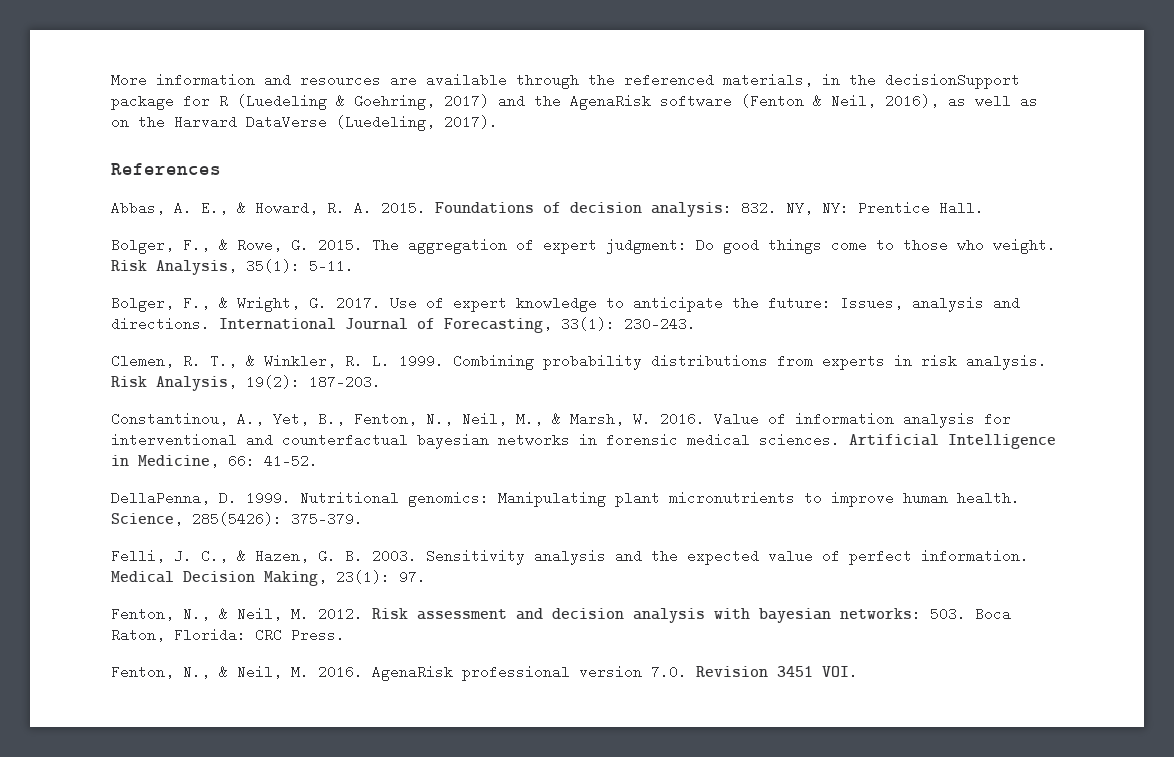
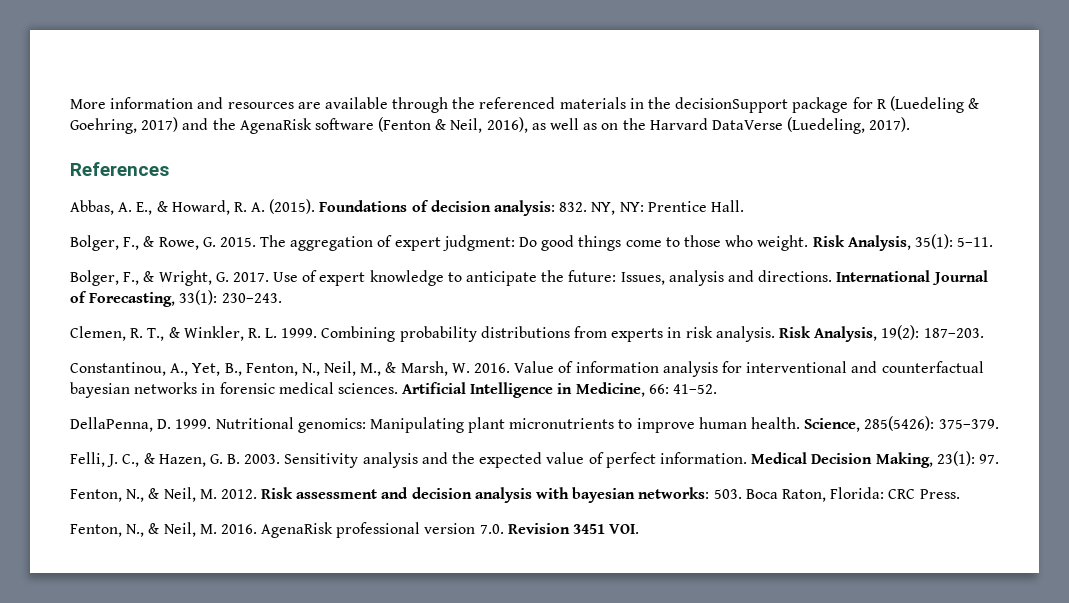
[723,73,813,87] materials, -> [559,97,626,109] materials
[381,201,426,215] 2015. -> [269,199,316,214] (2015).

